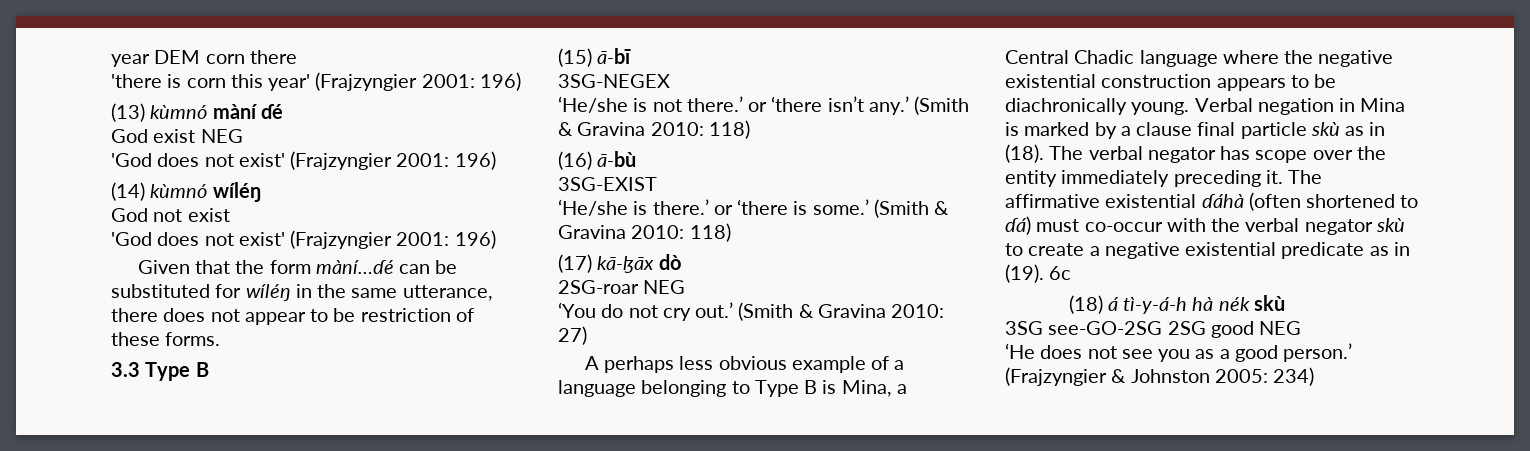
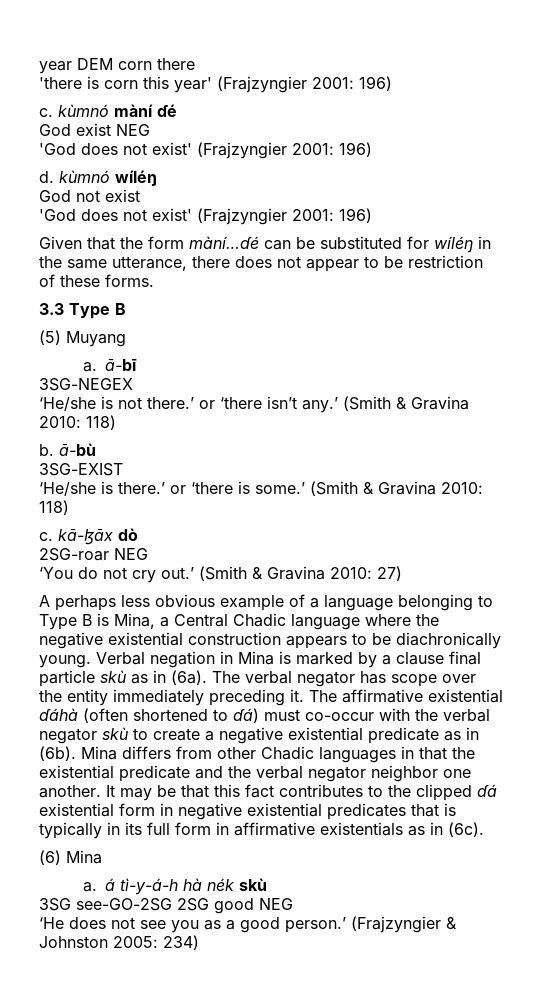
[111,103,145,122] (13) -> [39,108,53,117] c.
[111,182,145,201] (14) -> [39,171,54,183] d.
[558,48,592,67] (15) -> [39,330,126,347] [83,362,98,372] (5) Muyang // a.
[558,151,592,170] (16) -> [39,444,54,456] b.
[558,254,592,273] (17) -> [39,532,53,541] c.
[1005,144,1044,163] (18). -> [171,670,207,685] (6a).
[1005,264,1072,283] [1068,295,1103,314] (19). 6c // (18) -> [39,746,475,763] [39,765,471,782] [39,784,497,801] [39,803,456,820] [39,822,484,839] [39,850,102,865] [83,882,98,892] (6b). Mina differs from other Chadic languages in that the existential predicate and the verbal negator neighbor one another. It may be that this fact contributes to the clipped ɗá existential form in negative existential predicates that is typically in its full form in affirmative existentials as in (6c). // (6) Mina // a.

